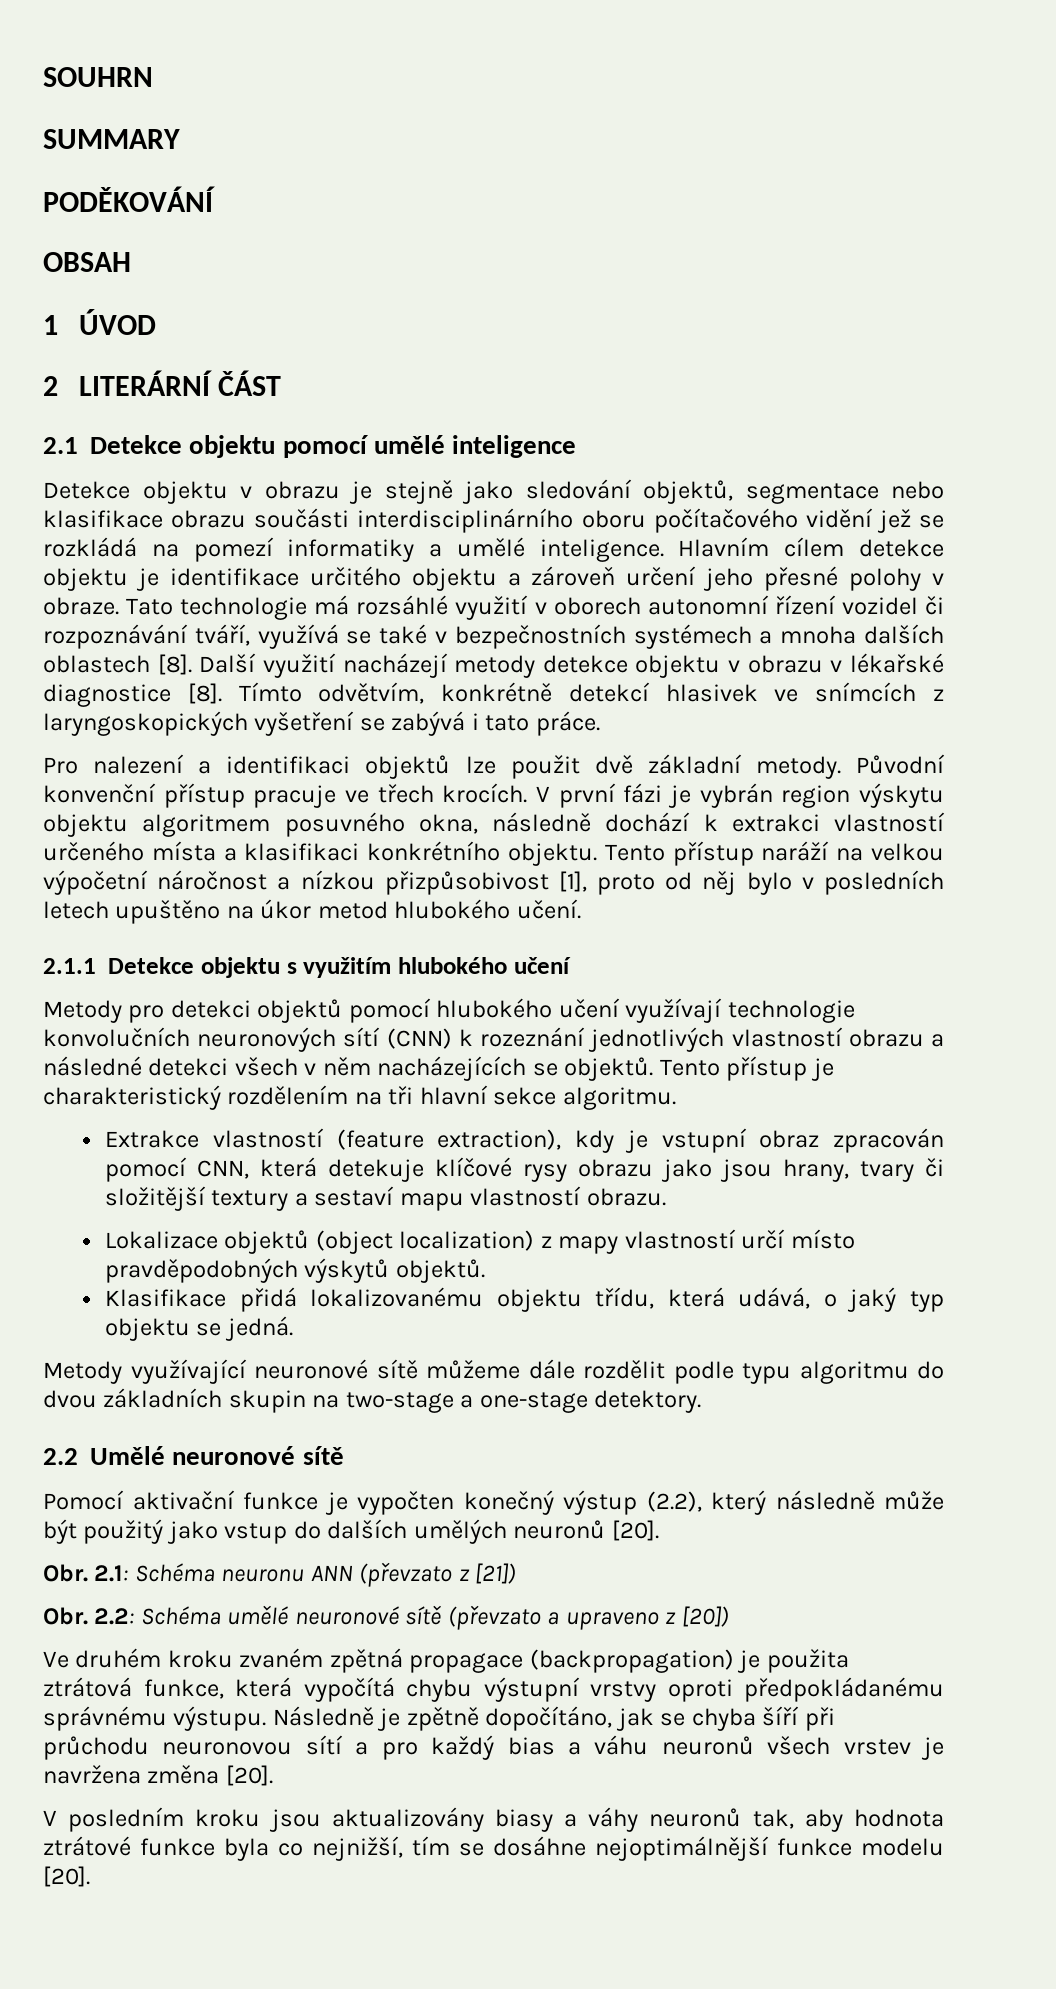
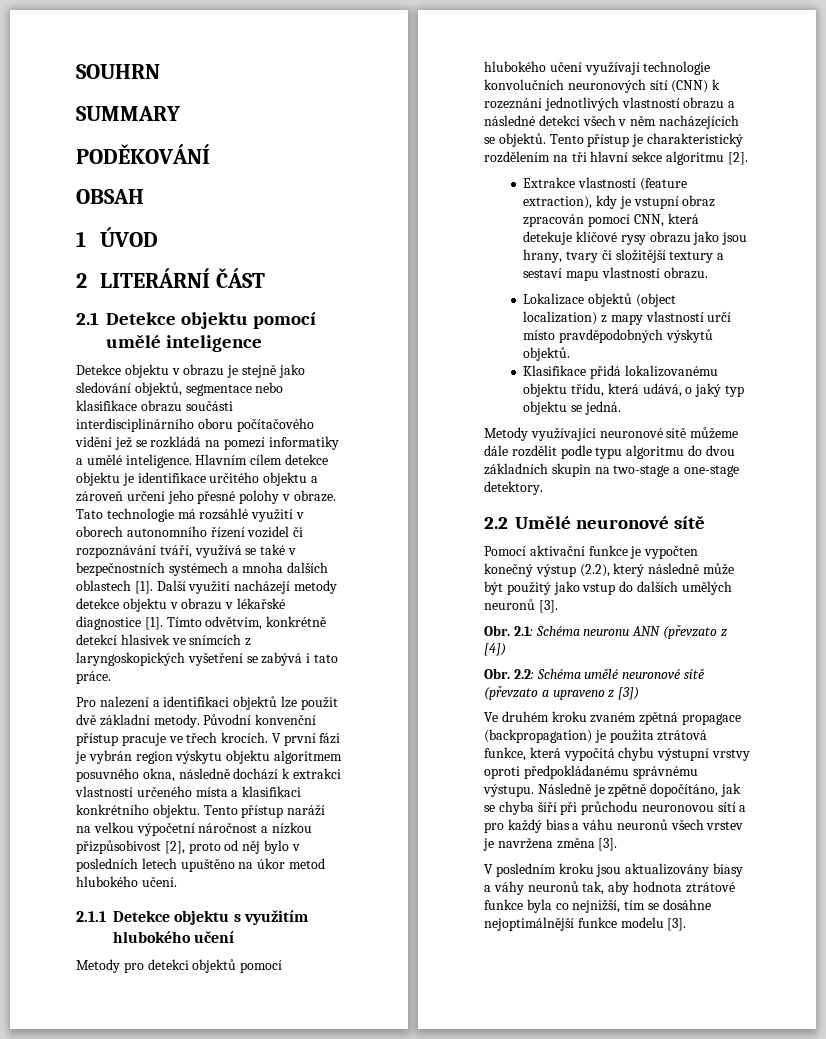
[647,595,769,615] autonomní -> [126,526,207,537] autonomního
[157,654,192,675] [8]. -> [134,581,153,594] [1].
[187,683,222,704] [8]. -> [144,617,163,630] [1].
[558,871,587,892] [1], -> [164,841,185,854] [2],
[562,1087,676,1110] algoritmu. -> [665,151,748,165] algoritmu [2].
[611,1520,659,1541] [20]. -> [538,600,558,613] [3].
[475,1563,517,1584] [21]) -> [484,643,506,656] [4])
[681,1606,729,1627] [20]) -> [618,687,640,700] [3])
[225,1765,273,1786] [20]. -> [598,838,618,851] [3].
[43,1866,90,1887] [20]. -> [667,918,687,931] [3].

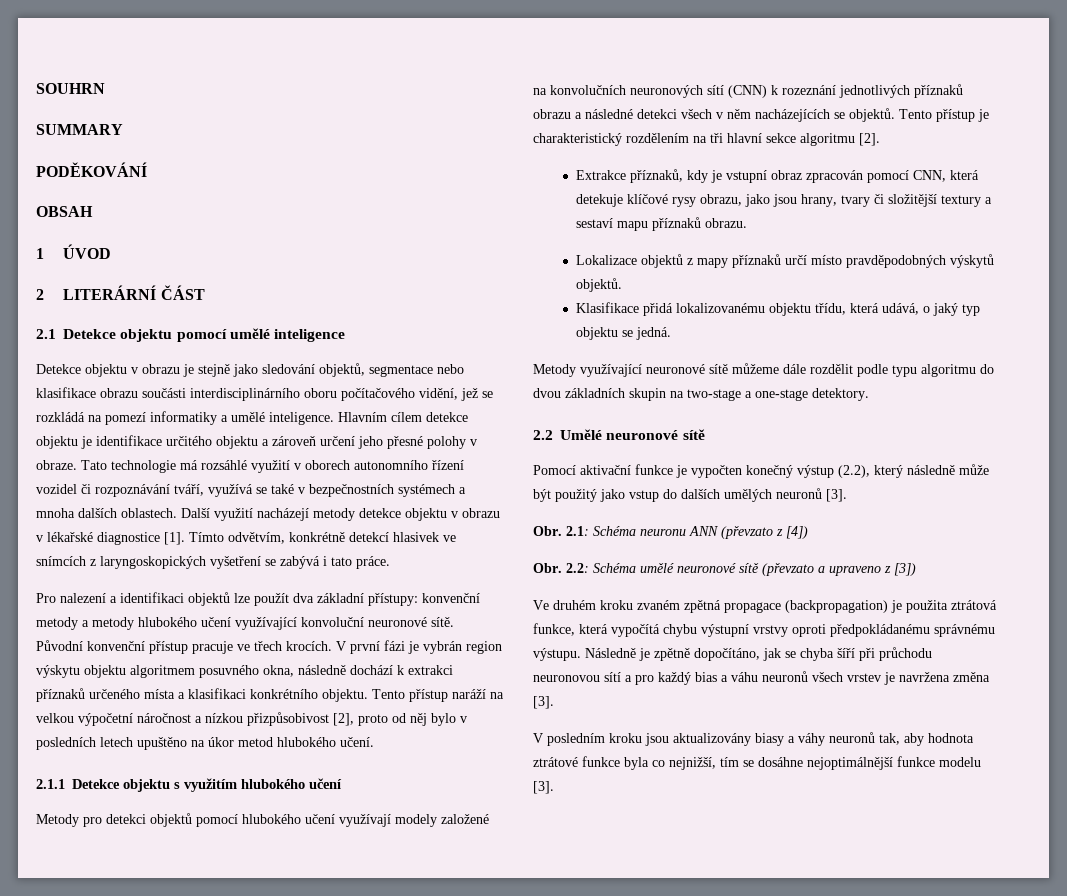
[75,436,112,447] vidění -> [419,388,458,400] vidění,
[76,580,153,594] oblastech [1]. -> [121,508,177,518] oblastech.
[300,696,338,710] [76,714,200,728] použit dvě základní metody. -> [254,593,480,606] [36,617,454,630] použít dva základní přístupy: konvenční metody a metody hlubokého učení využívající konvoluční neuronové sítě.
[75,786,133,797] vlastností -> [36,688,85,702] příznaků
[643,61,711,75] technologie -> [395,814,489,827] [533,88,547,95] modely založené na
[621,97,680,108] vlastností -> [914,84,963,98] příznaků
[578,177,687,191] [523,196,593,209] vlastností (feature extraction), -> [629,169,683,183] příznaků,
[649,231,691,243] obrazu -> [699,194,742,206] obrazu,
[601,267,660,278] vlastností -> [651,217,701,231] příznaků
[635,293,676,307] [523,311,598,325] (object localization) -> (683, 261) none
[645,311,704,322] vlastností -> [731,254,781,268] příznaků

